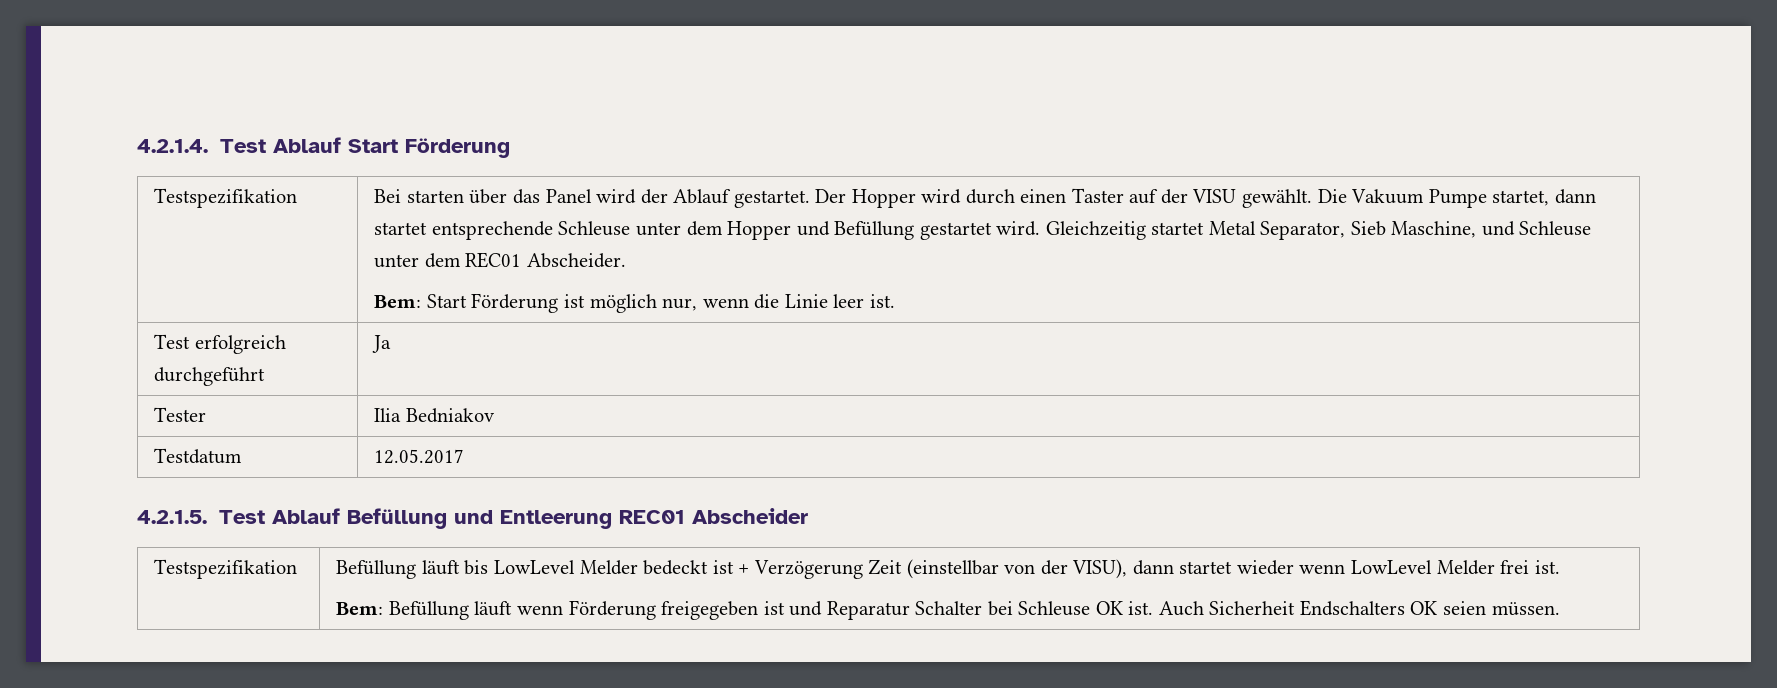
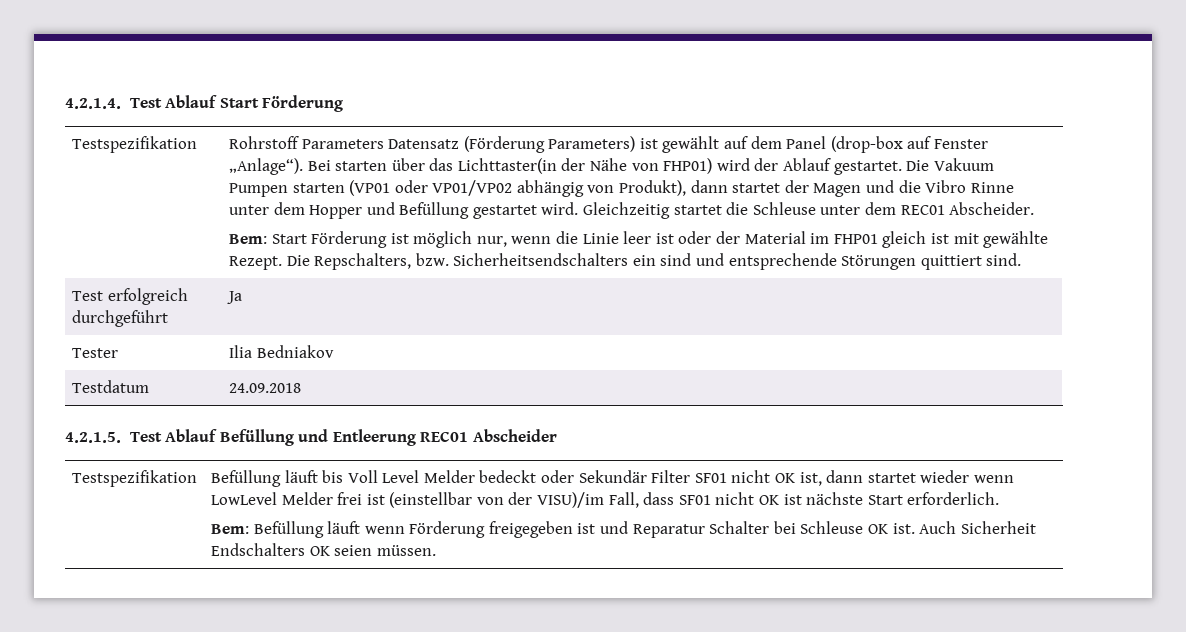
[374,188,1596,208] [374,221,631,240] Bei starten über das Panel wird der Ablauf gestartet. Der Hopper wird durch einen Taster auf der VISU gewählt. Die Vakuum Pumpe startet, dann startet entsprechende Schleuse -> [228,136,988,153] [228,158,994,175] [228,180,1014,197] Rohrstoff Parameters Datensatz (Förderung Parameters) ist gewählt auf dem Panel (drop-box auf Fenster „Anlage“). Bei starten über das Lichttaster(in der Nähe von FHP01) wird der Ablauf gestartet. Die Vakuum Pumpen starten (VP01 oder VP01/VP02 abhängig von Produkt), dann startet der Magen und die Vibro Rinne
[1208,221,1515,240] Metal Separator, Sieb Maschine, und -> [726,202,749,215] die
[869,294,895,308] ist. -> [655,231,1049,248] [228,253,1022,270] ist oder der Material im FHP01 gleich ist mit gewählte Rezept. Die Repschalters, bzw. Sicherheitsendschalters ein sind und entsprechende Störungen quittiert sind.
[374,449,465,464] 12.05.2017 -> [228,383,301,393] 24.09.2018
[493,559,1128,579] LowLevel Melder bedeckt ist + Verzögerung Zeit (einstellbar von der VISU), -> [347,470,822,486] Voll Level Melder bedeckt oder Sekundär Filter SF01 nicht OK ist,
[1534,560,1560,574] ist. -> [366,492,1000,508] ist (einstellbar von der VISU)/im Fall, dass SF01 nicht OK ist nächste Start erforderlich.

